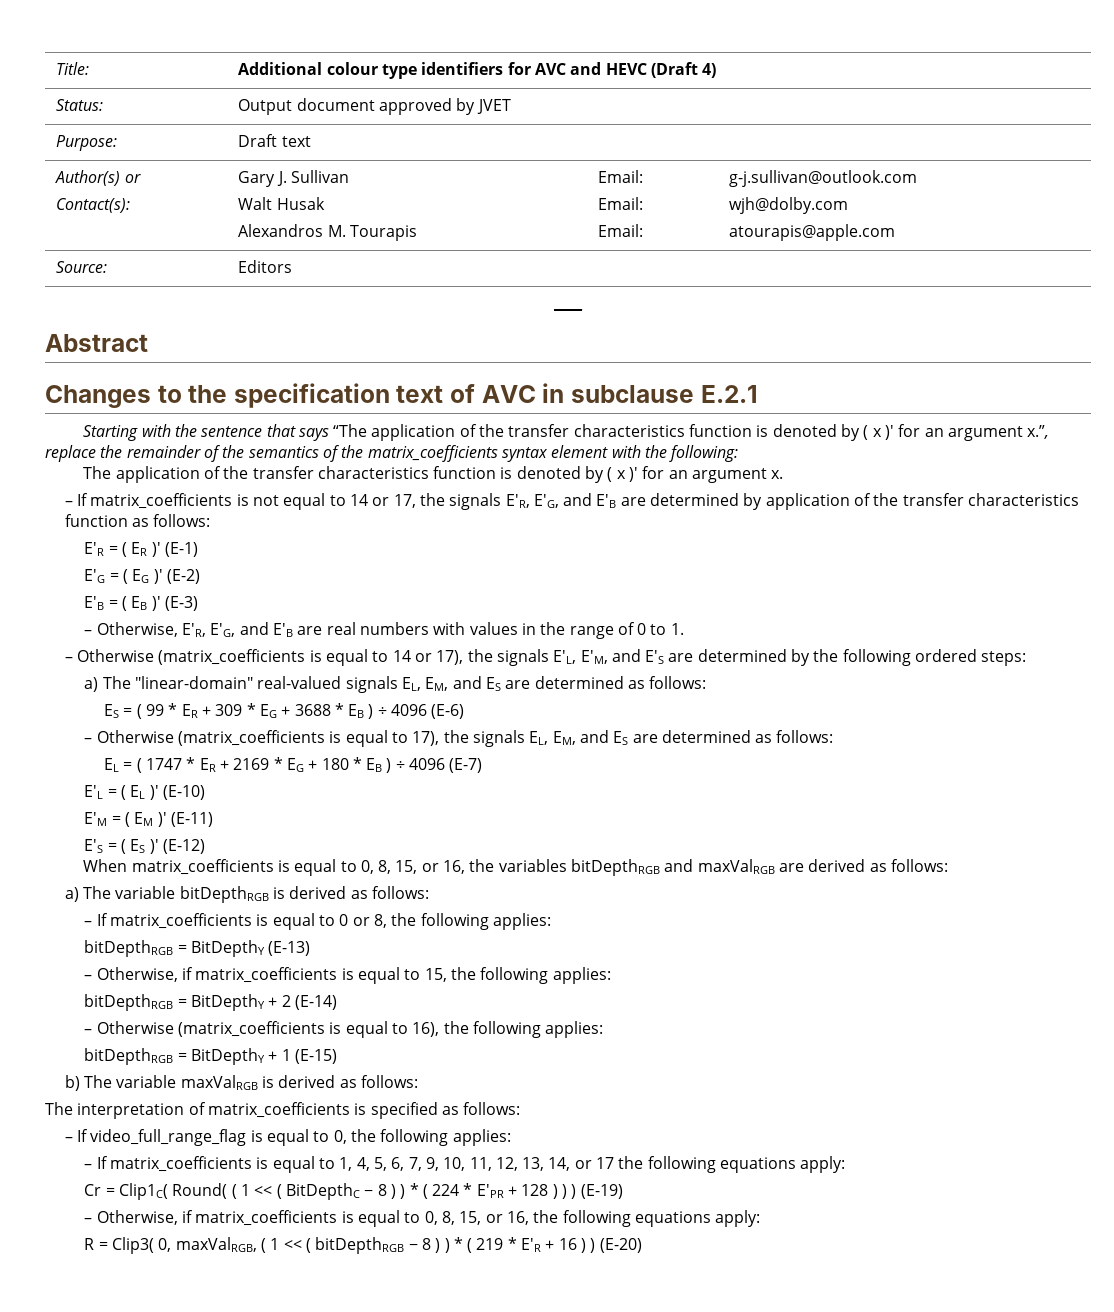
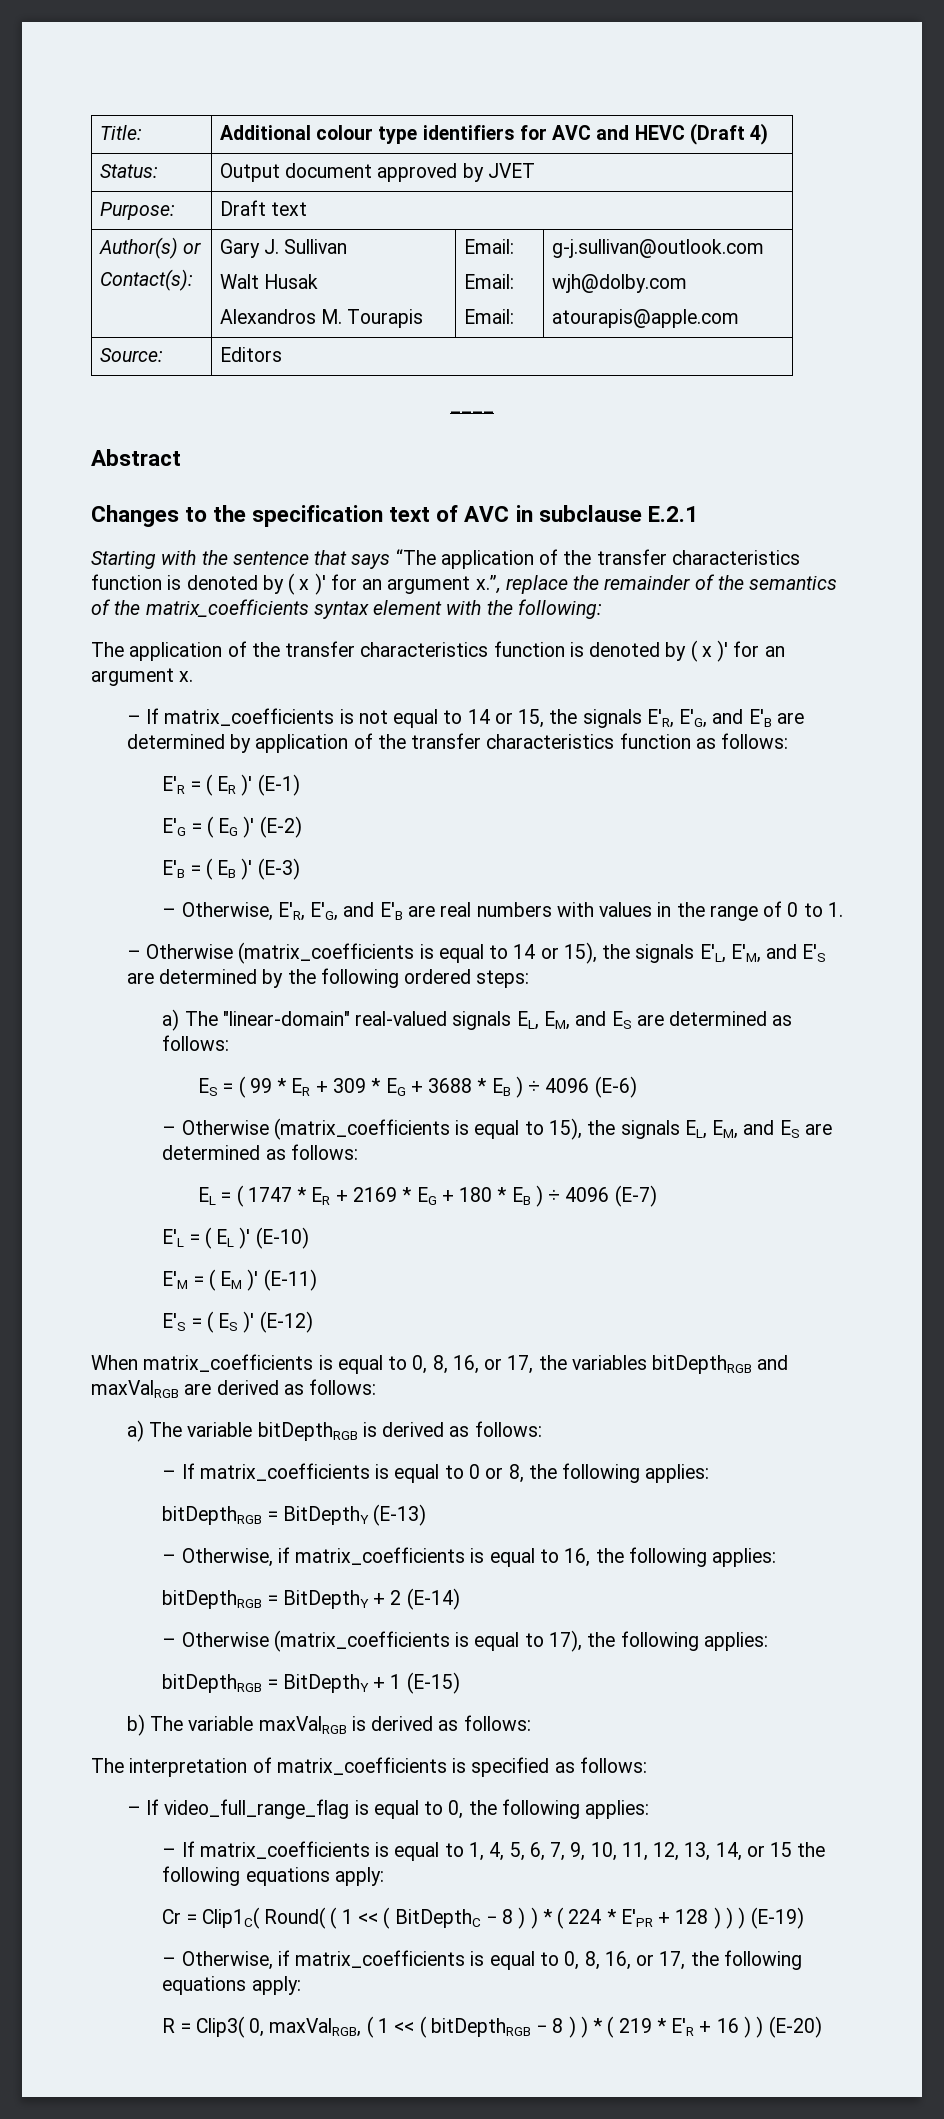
[393,494,416,508] 17, -> [518,709,545,728] 15,
[436,650,464,665] 17), -> [563,942,597,964] 15),
[412,731,440,746] 17), -> [549,1118,583,1140] 15),
[395,860,466,874] 15, or 16, -> [452,1355,534,1374] 16, or 17,
[424,968,447,982] 15, -> [564,1548,591,1567] 16,
[412,1022,440,1037] 16), -> [549,1630,583,1652] 17),
[596,1157,615,1169] 17 -> [770,1842,793,1857] 15
[459,1211,529,1225] 15, or 16, -> [604,1951,686,1970] 16, or 17,

